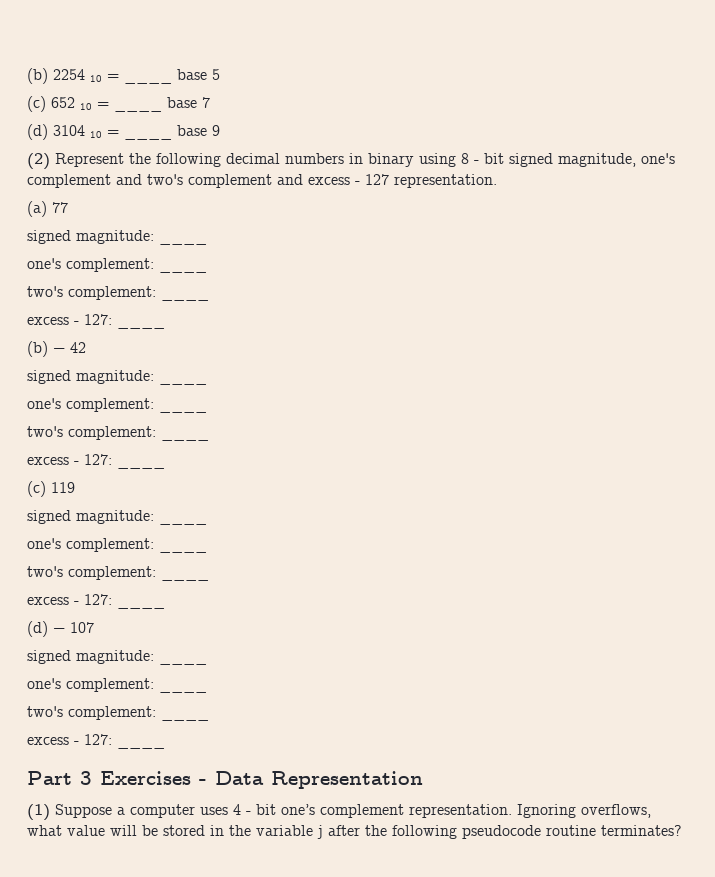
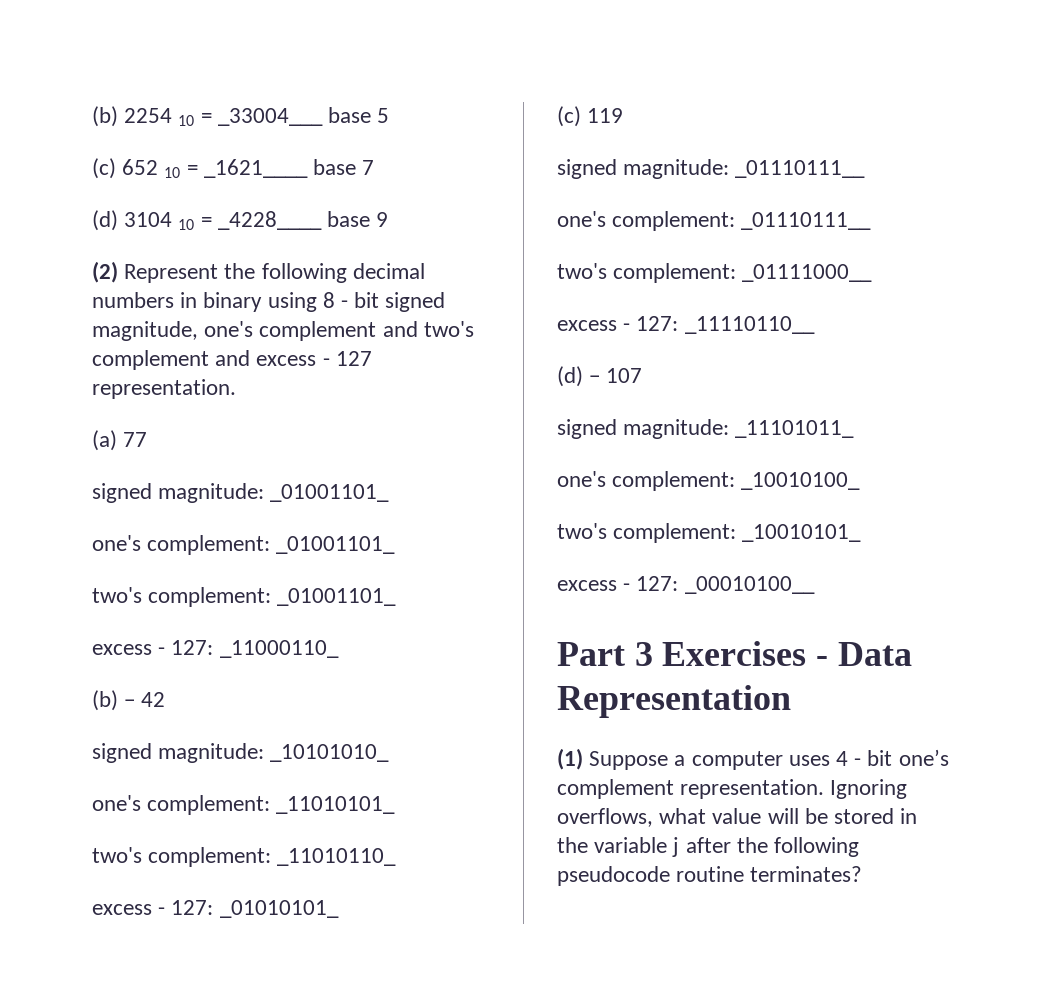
[124,80,172,84] ____ -> [217,108,323,126] _33004___
[114,108,162,112] ____ -> [203,159,308,178] _1621____
[124,136,172,140] ____ -> [217,211,322,230] _4228____
[159,241,207,245] [27,258,207,273] [27,286,209,301] [27,314,112,325] [117,325,165,329] ____ // one's complement: ____ // two's complement: ____ // excess - 127: ____ -> [270,484,390,502] [92,535,396,555] [92,587,397,607] [92,640,339,658] _01001101_ // one's complement: _01001101_ // two's complement: _01001101_ // excess - 127: _11000110_
[159,381,207,385] [27,398,207,413] [27,426,209,441] [27,454,112,465] [117,465,165,469] ____ // one's complement: ____ // two's complement: ____ // excess - 127: ____ -> [270,744,390,762] [92,795,396,815] [92,847,397,867] [92,900,339,918] _10101010_ // one's complement: _11010101_ // two's complement: _11010110_ // excess - 127: _01010101_
[159,521,207,525] [27,538,207,553] [27,566,209,581] [27,594,112,605] [117,605,165,609] ____ // one's complement: ____ // two's complement: ____ // excess - 127: ____ -> [735,160,866,178] [557,211,872,231] [557,263,873,283] [557,316,815,334] _01110111__ // one's complement: _01110111__ // two's complement: _01111000__ // excess - 127: _11110110__
[159,661,207,665] [27,678,207,693] [27,706,209,721] [27,734,112,745] [117,745,165,749] ____ // one's complement: ____ // two's complement: ____ // excess - 127: ____ -> [735,420,855,438] [557,471,861,491] [557,523,862,543] [557,576,815,594] _11101011_ // one's complement: _10010100_ // two's complement: _10010101_ // excess - 127: _00010100__

